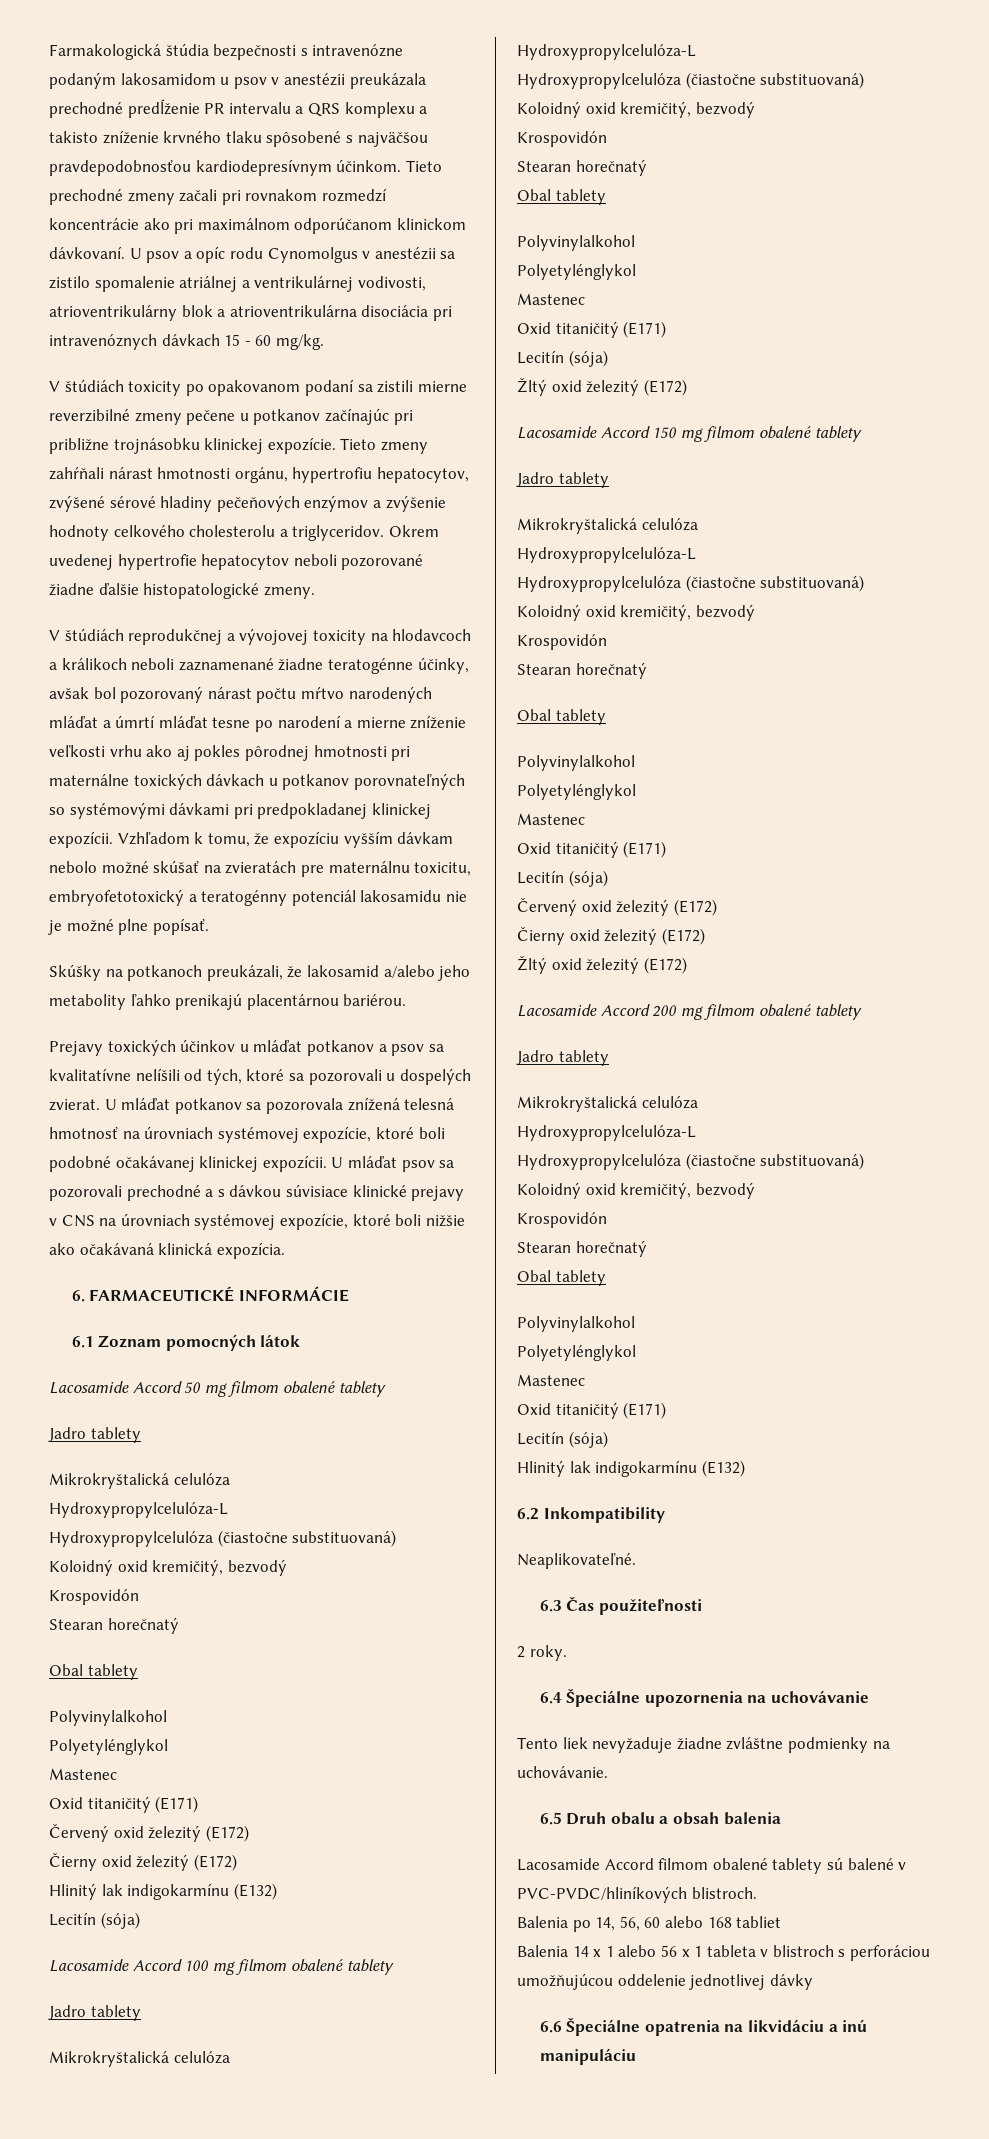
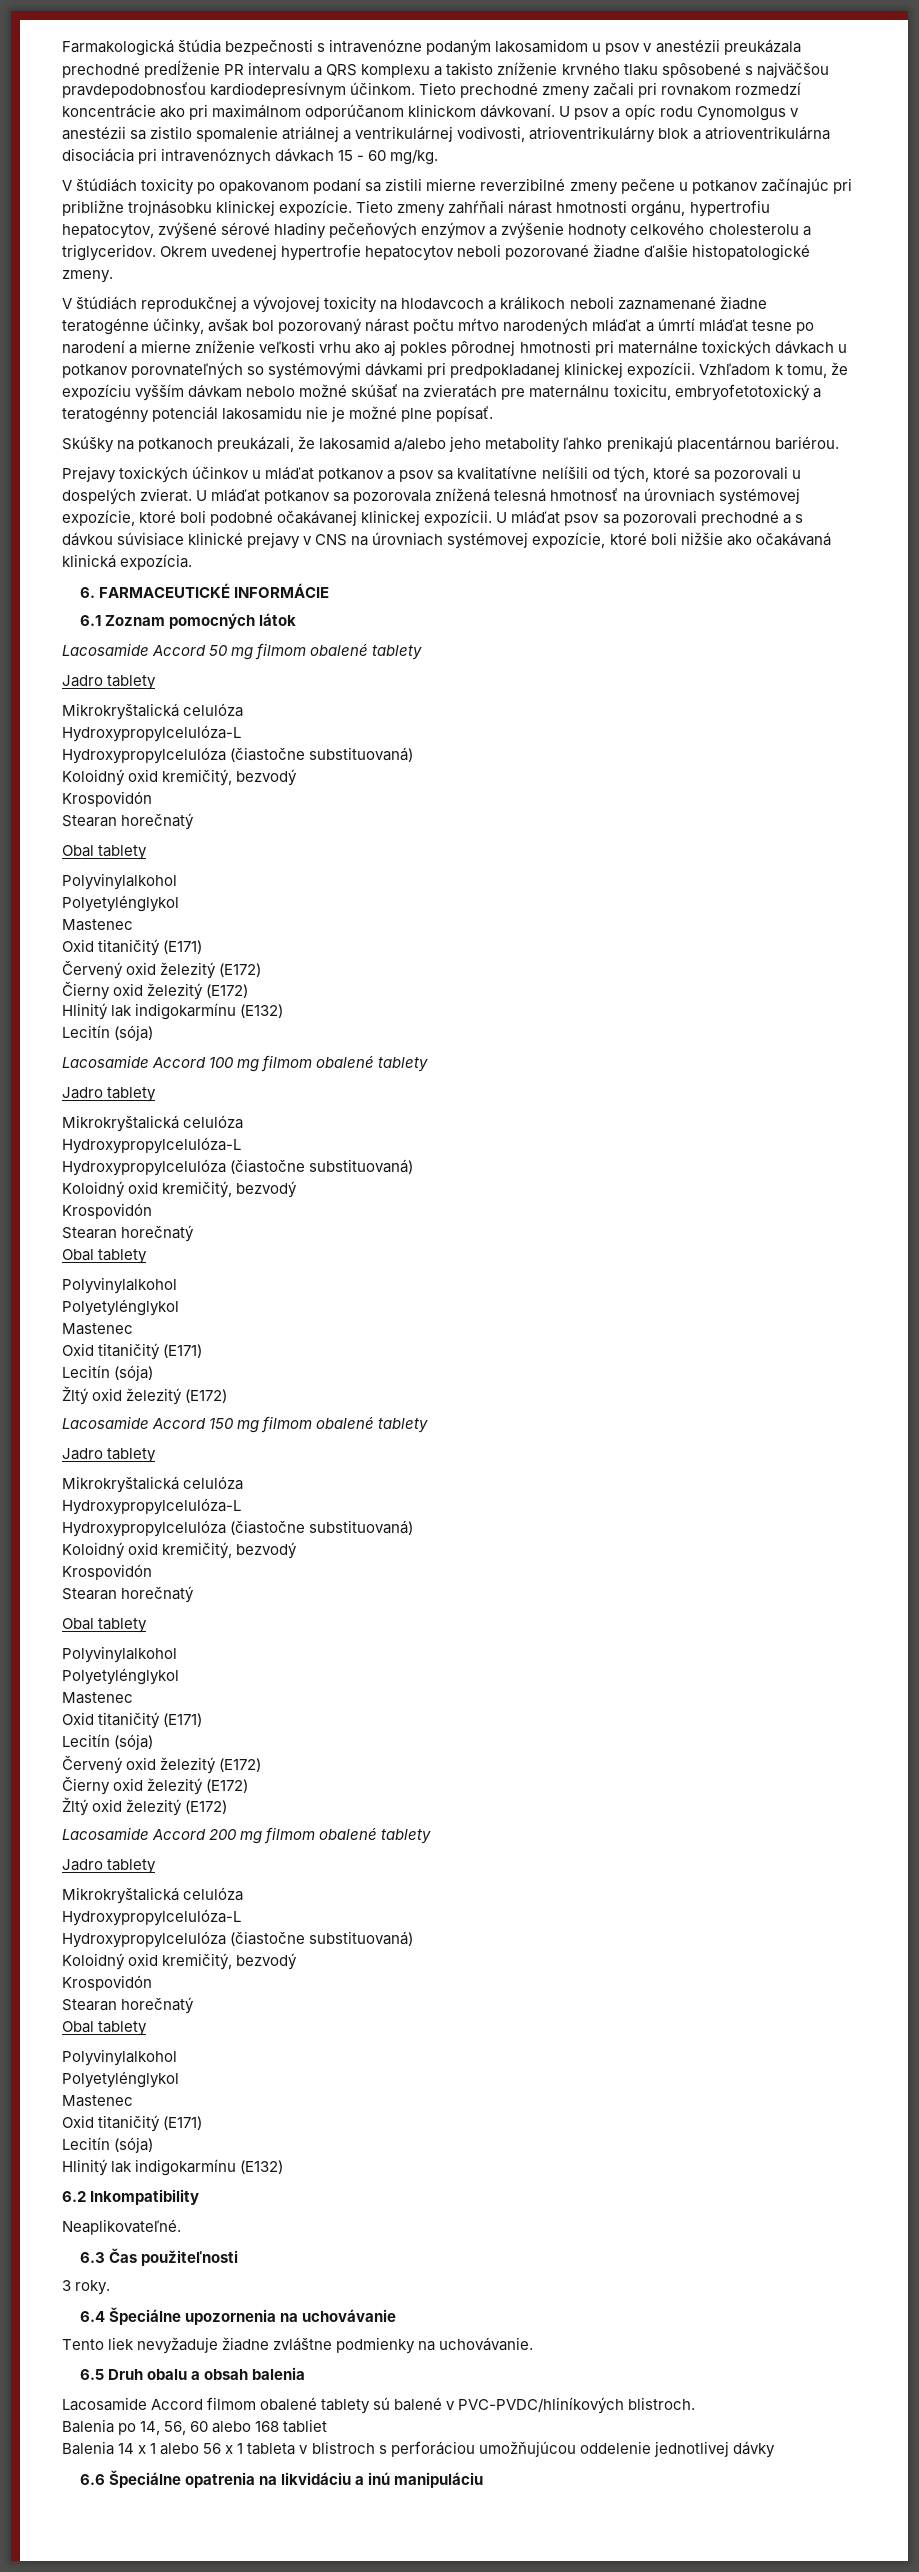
[517,1646,525,1658] 2 -> [62,2280,71,2291] 3

